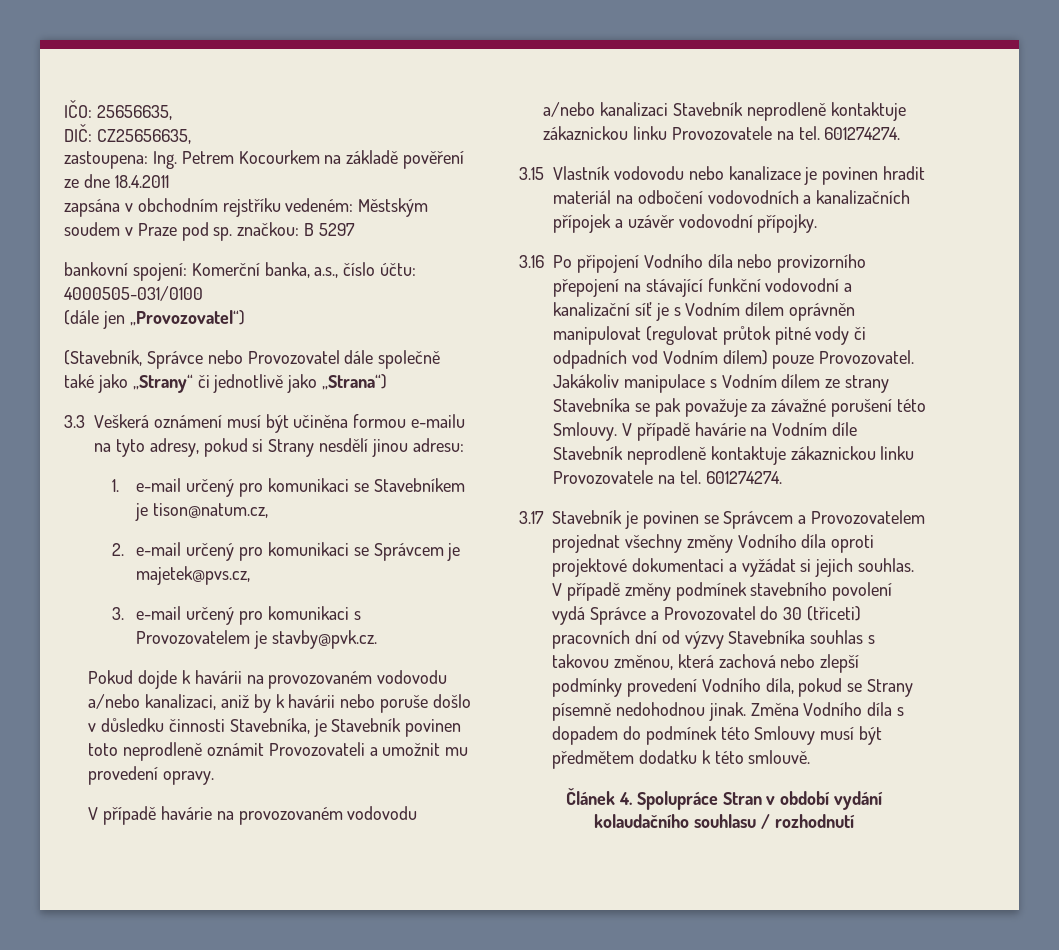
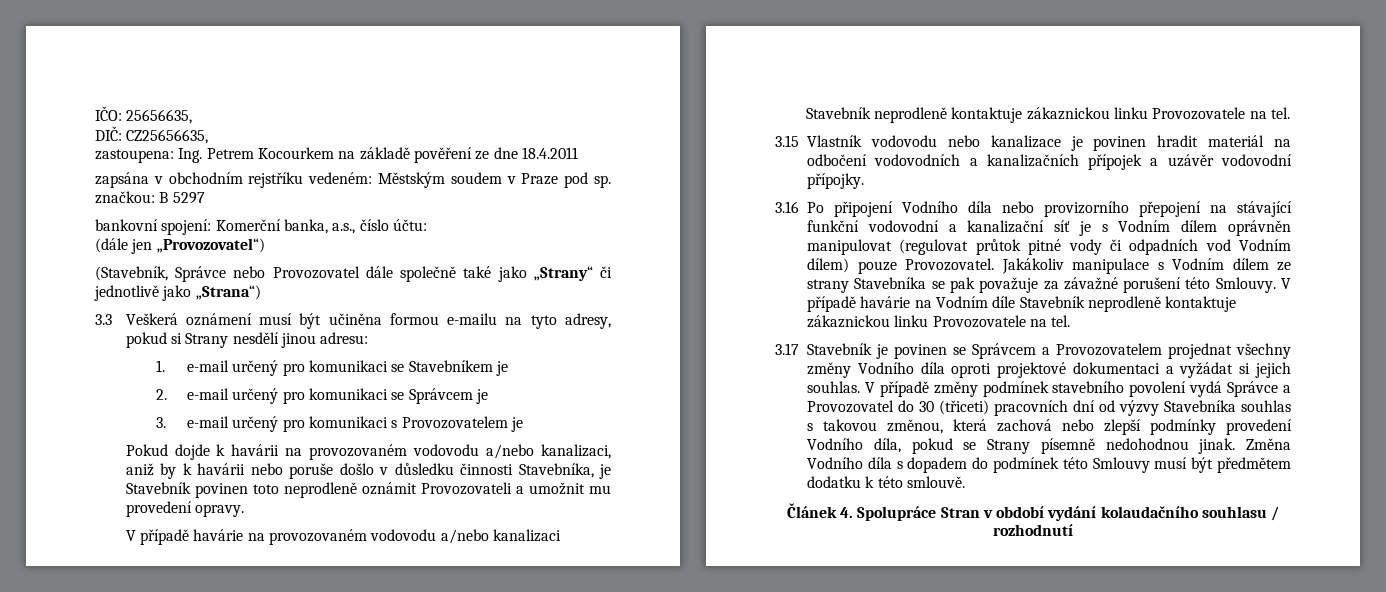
[64,286,203,301] 4000505-031/0100 -> (427, 225) none
[153,503,269,518] tison@natum.cz, -> (508, 368) none
[136,566,251,585] majetek@pvs.cz, -> (488, 396) none
[271,630,377,649] stavby@pvk.cz. -> (523, 424) none
[824,127,901,140] 601274274. -> (1290, 113) none
[705,471,782,484] 601274274. -> (1071, 321) none

